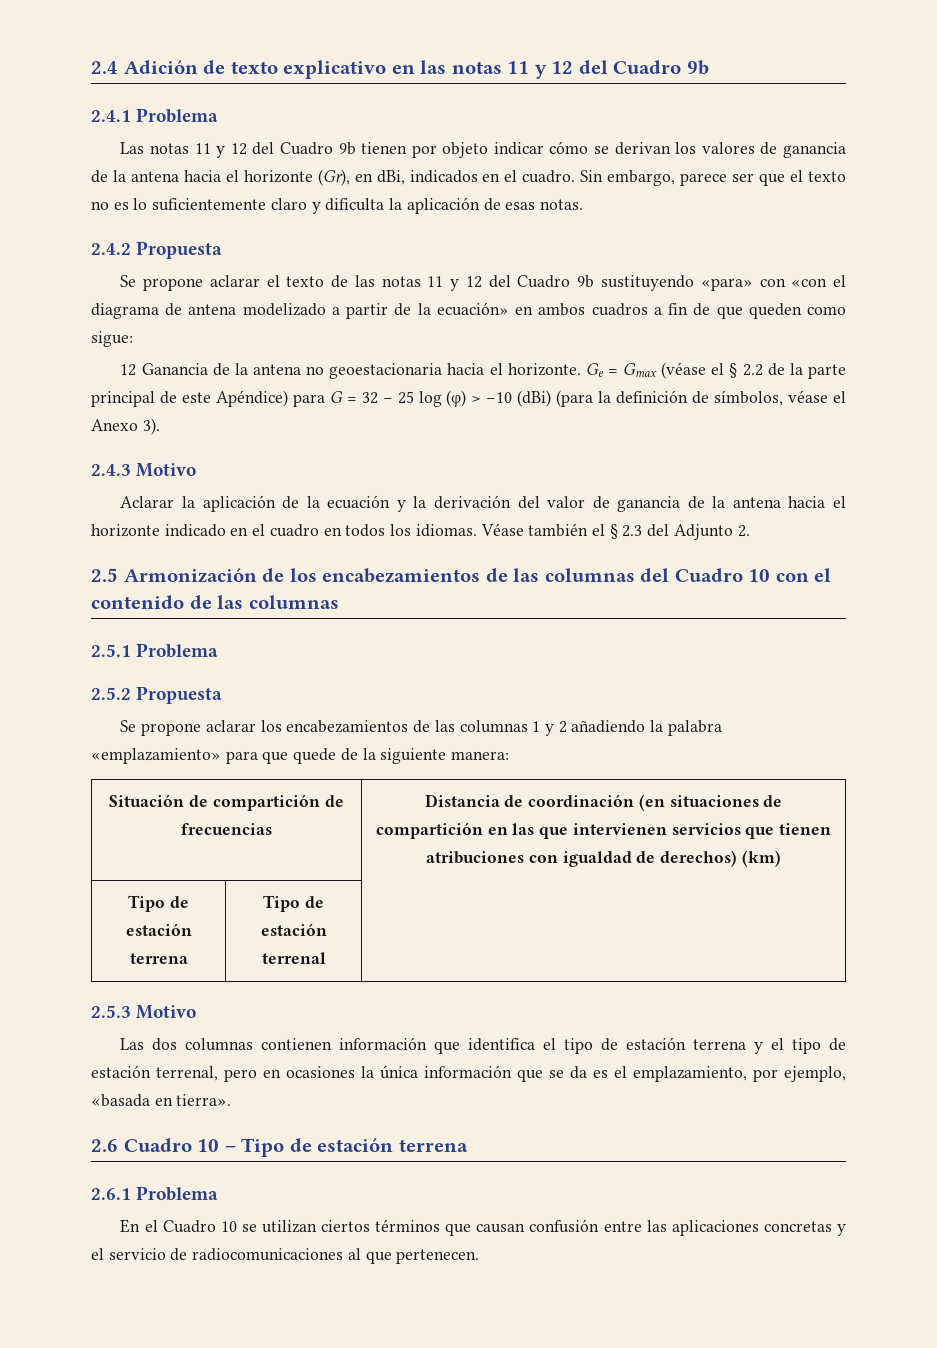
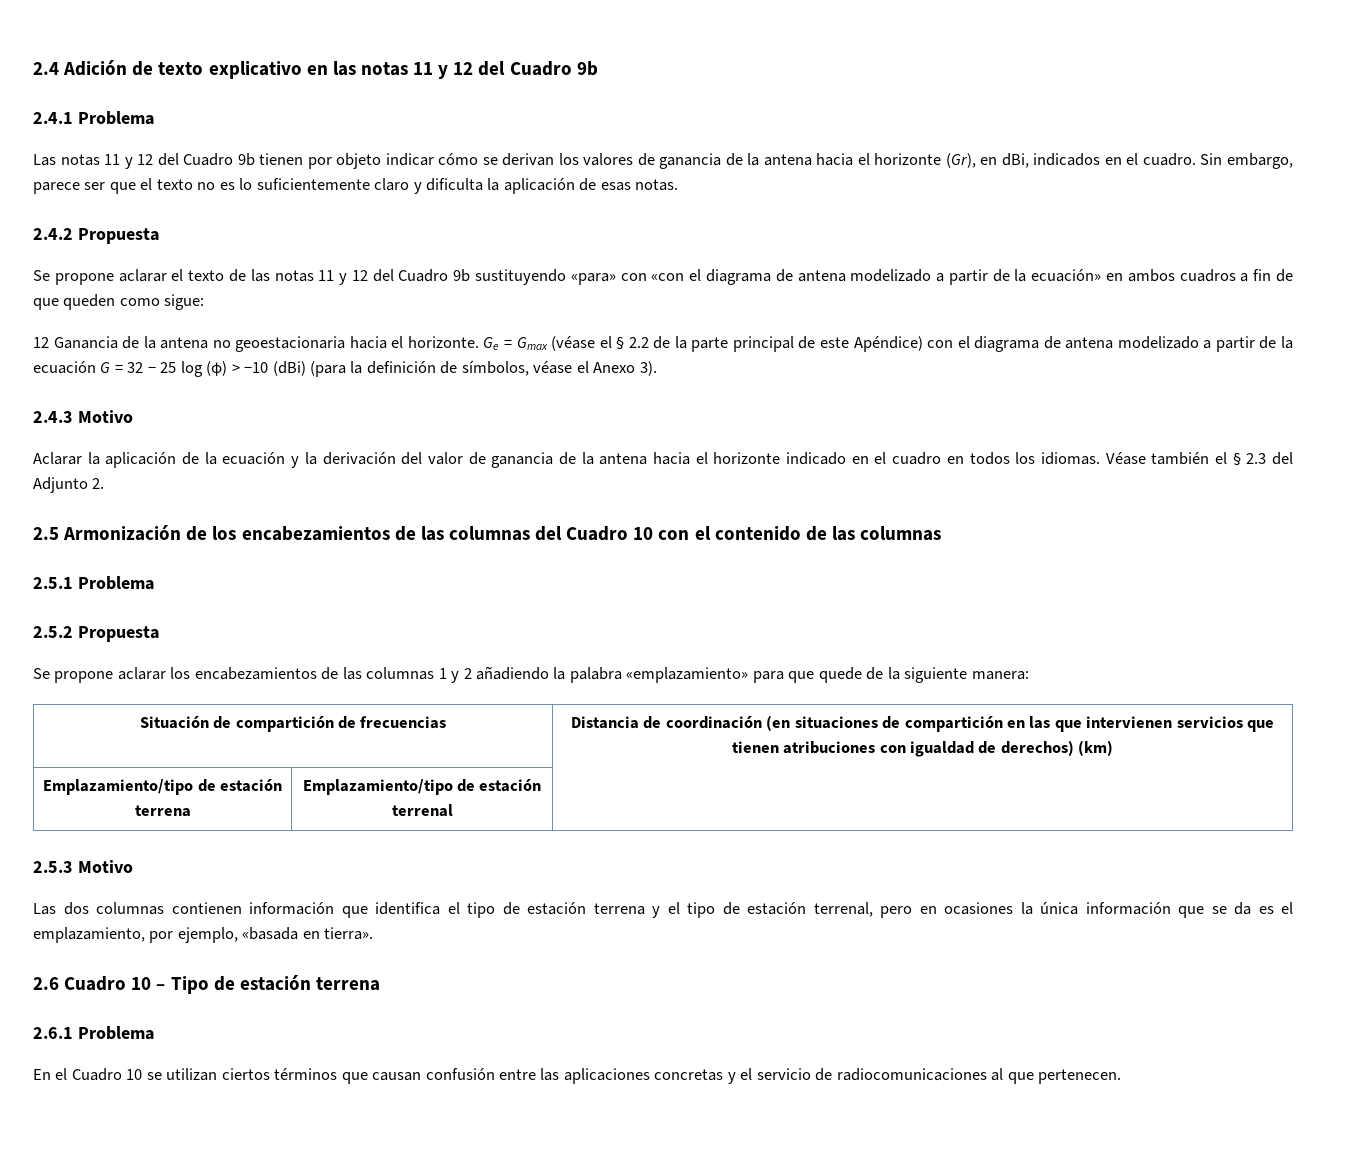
[292,394,325,407] para -> [927,336,1293,352] [33,361,96,374] con el diagrama de antena modelizado a partir de la ecuación
[128,895,166,912] Tipo -> [43,779,194,795] Emplazamiento/tipo
[263,895,301,912] Tipo -> [302,779,453,795] Emplazamiento/tipo

